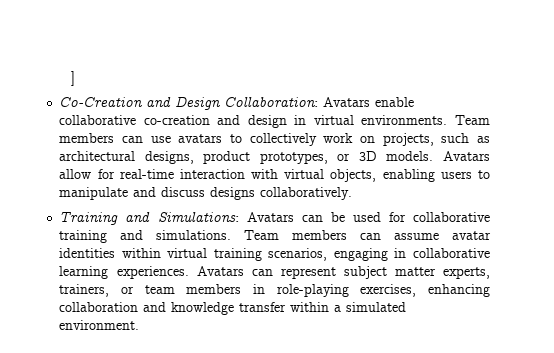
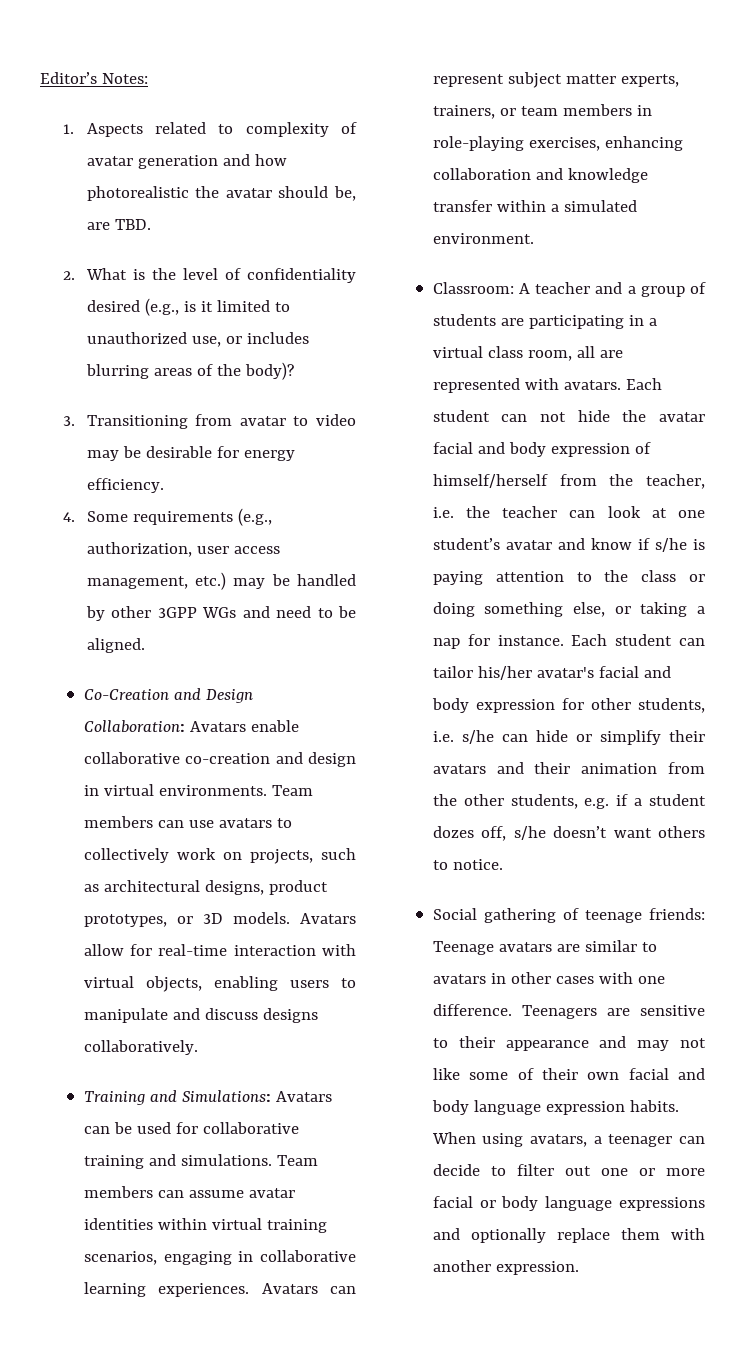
[71,71,76,86] ] -> [40,72,148,84] [63,122,357,137] [86,154,287,169] [86,186,356,201] [86,219,151,230] [63,268,356,283] [86,298,290,316] [86,332,309,347] [85,362,294,380] [63,414,356,429] [86,446,295,461] [86,478,164,493] [63,508,272,526] [86,542,280,557] [86,572,356,590] [85,606,357,621] [86,638,145,653] Editor’s Notes: // 1. Aspects related to complexity of avatar generation and how photorealistic the avatar should be, are TBD. // 2. What is the level of confidentiality desired (e.g., is it limited to unauthorized use, or includes blurring areas of the body)? // 3. Transitioning from avatar to video may be desirable for energy efficiency. // 4. Some requirements (e.g., authorization, user access management, etc.) may be handled by other 3GPP WGs and need to be aligned.
(140, 325) none -> [432,282,706,297] [432,314,657,329] [432,346,623,361] [432,378,662,393] [432,410,705,422] [432,442,651,457] [432,474,705,489] [432,506,705,518] [432,538,705,552] [432,570,705,585] [432,602,705,617] [432,634,705,649] [432,666,671,680] [431,698,705,713] [432,730,705,745] [432,762,705,774] [432,794,706,809] [432,826,705,841] [432,859,503,870] [432,908,705,923] [432,940,657,955] [432,972,665,984] [432,1004,705,1019] [432,1036,706,1051] [432,1068,705,1080] [431,1100,679,1115] [431,1132,705,1147] [432,1164,705,1176] [432,1196,705,1211] [432,1228,705,1243] [432,1260,579,1275] // Classroom: A teacher and a group of students are participating in a virtual class room, all are represented with avatars. Each student can not hide the avatar facial and body expression of himself/herself from the teacher, i.e. the teacher can look at one student’s avatar and know if s/he is paying attention to the class or doing something else, or taking a nap for instance. Each student can tailor his/her avatar's facial and body expression for other students, i.e. s/he can hide or simplify their avatars and their animation from the other students, e.g. if a student dozes off, s/he doesn’t want others to notice. // Social gathering of teenage friends: Teenage avatars are similar to avatars in other cases with one difference. Teenagers are sensitive to their appearance and may not like some of their own facial and body language expression habits. When using avatars, a teenager can decide to filter out one or more facial or body language expressions and optionally replace them with another expression.

